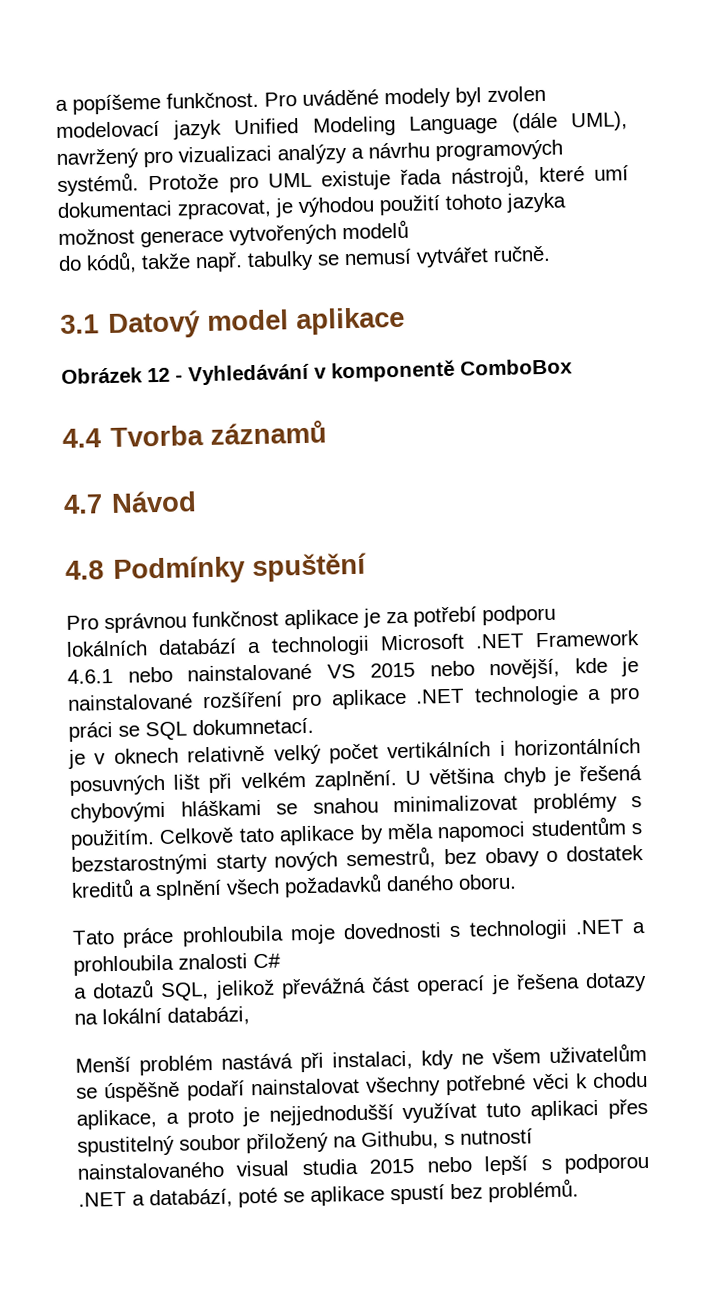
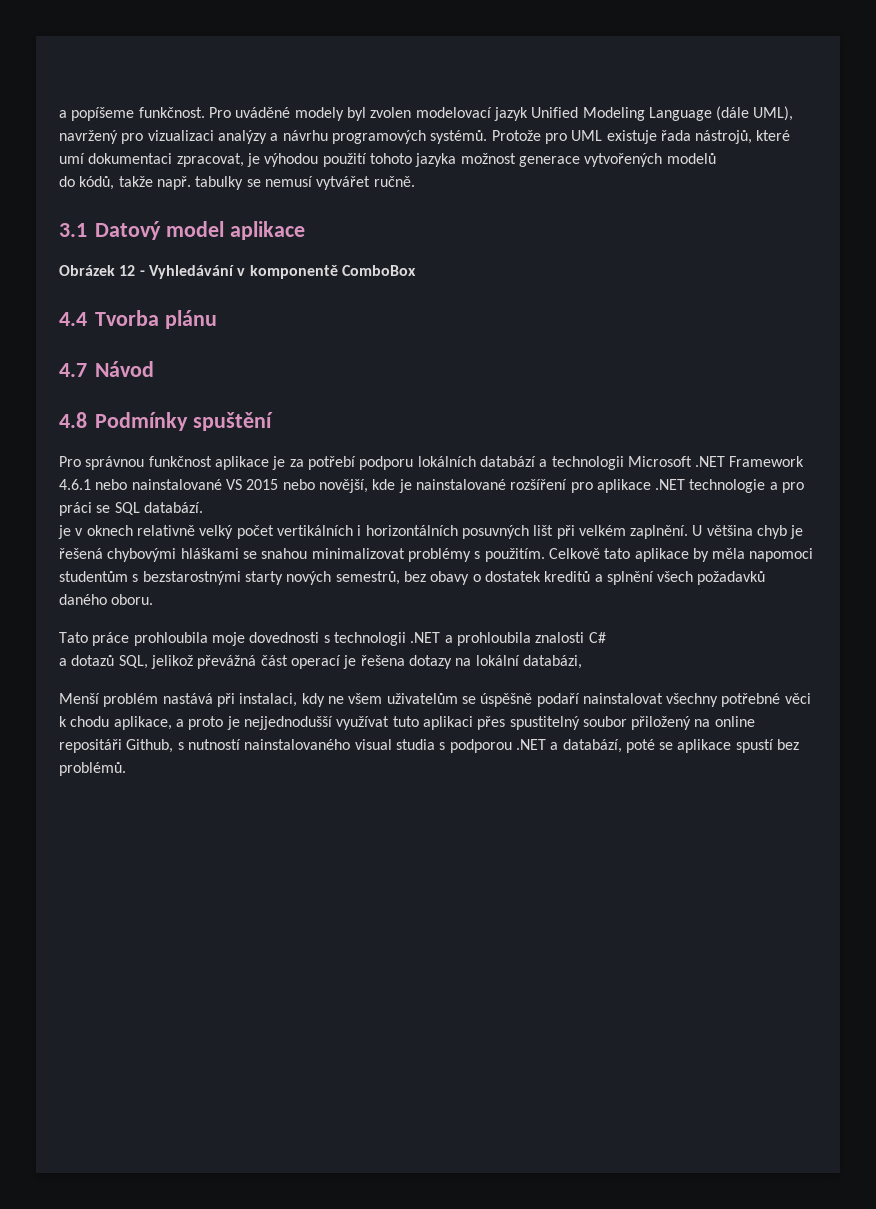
[210,420,328,445] záznamů -> [164,310,217,329] plánu
[192,717,314,736] dokumnetací. -> [143,502,203,513] databází.
[361,1130,439,1150] Githubu, -> [714,716,755,727] [59,739,174,753] online repositáři Github,
[369,1155,530,1176] 2015 nebo lepší -> (435, 744) none

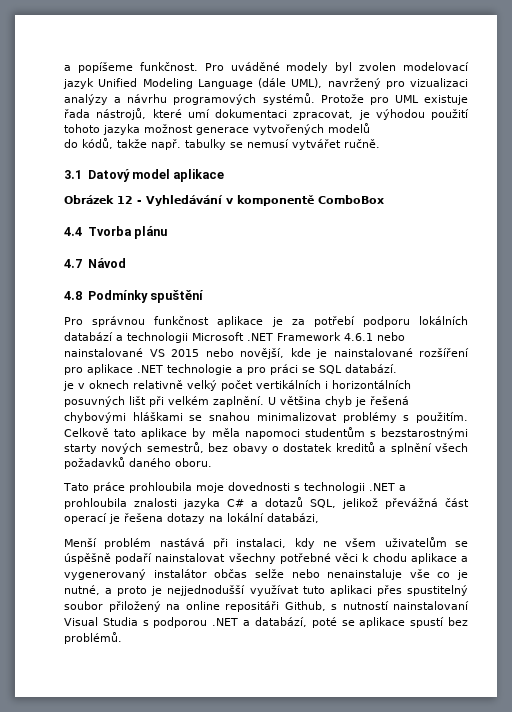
(585, 637) none -> [183,498,220,509] jazyka
(606, 637) // -> (244, 503) none
[113,716,172,730] aplikace, -> [410,553,469,564] [64,569,468,580] [64,585,100,595] aplikace a vygenerovaný instalátor občas selže nebo nenainstaluje vše co je nutné,
[244,739,435,750] nainstalovaného visual studia -> [393,601,469,610] [64,617,138,626] nainstalovaní Visual Studia

